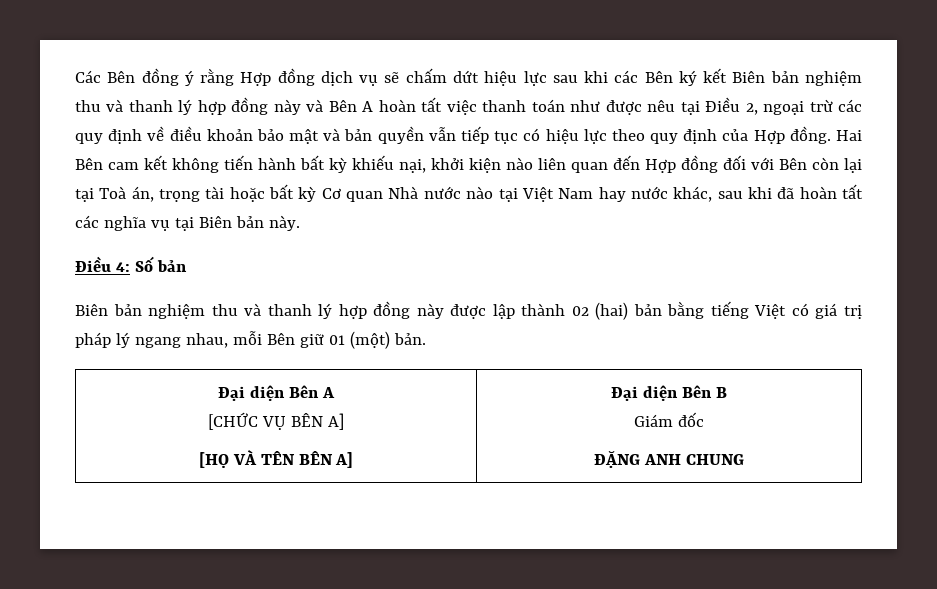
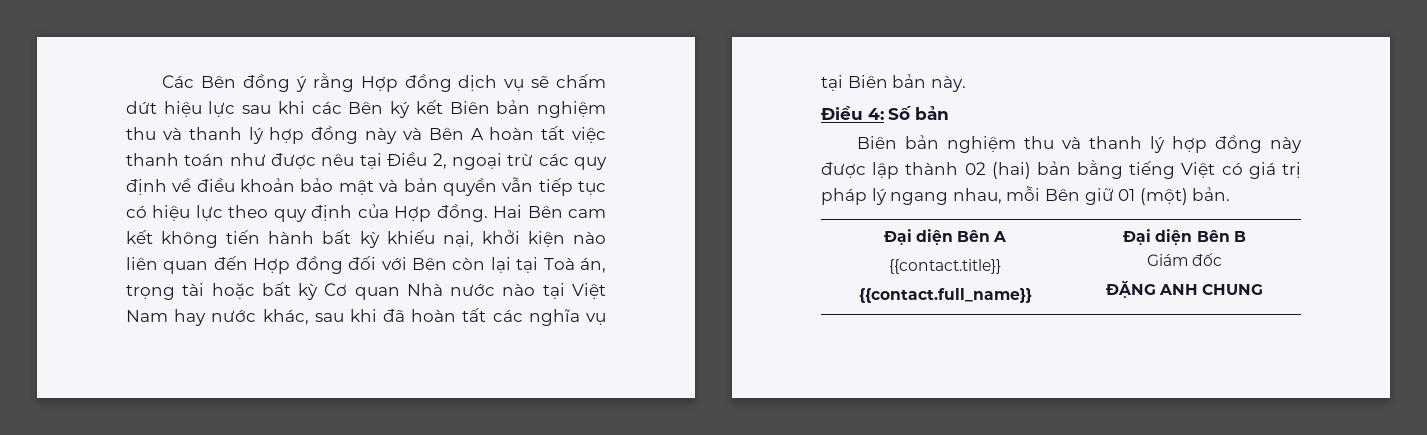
[208,412,344,430] [198,450,354,468] [CHỨC VỤ BÊN A] // [HỌ VÀ TÊN BÊN A] -> [889,259,1001,274] [858,288,1032,303] {{contact.title}} // {{contact.full_name}}

